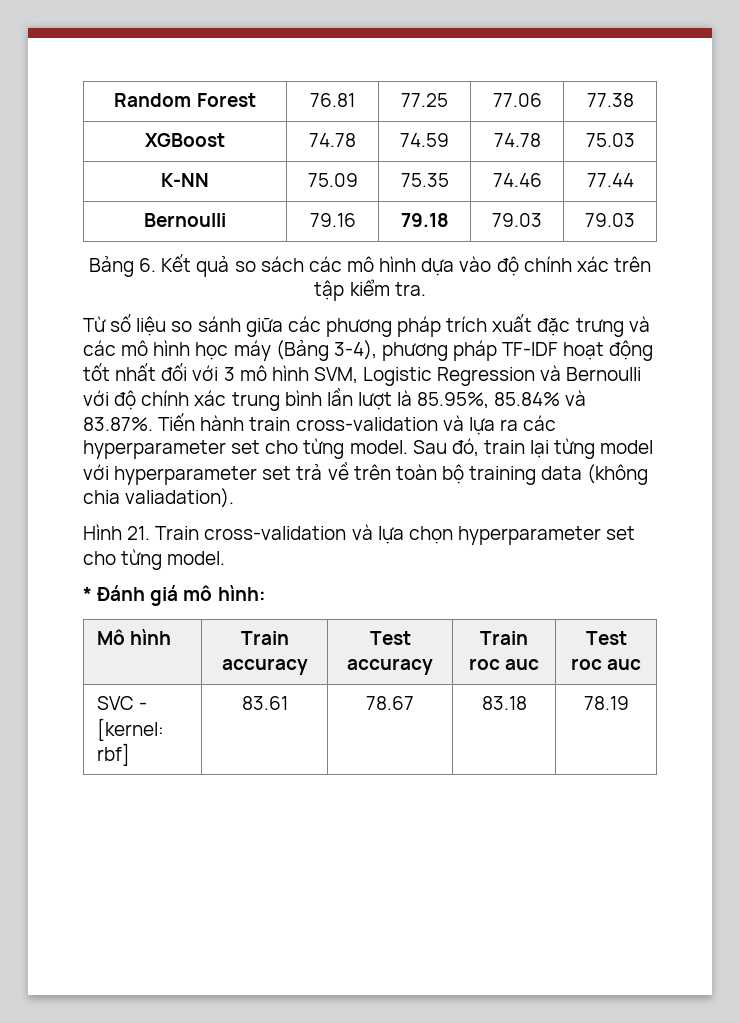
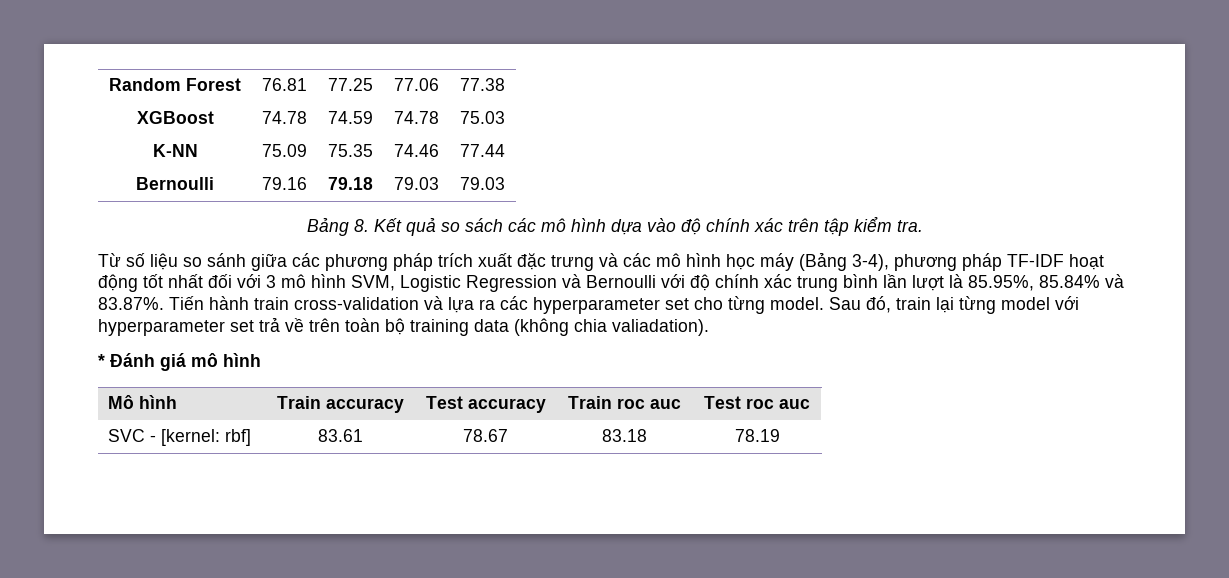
[139,258,157,272] 6. -> [353,219,369,232] 8.
[83,524,636,545] [83,549,226,570] // Hình 21. Train cross-validation và lựa chọn hyperparameter set cho từng model. -> (709, 327) none
[217,585,266,601] hình: -> [223,353,261,367] hình

